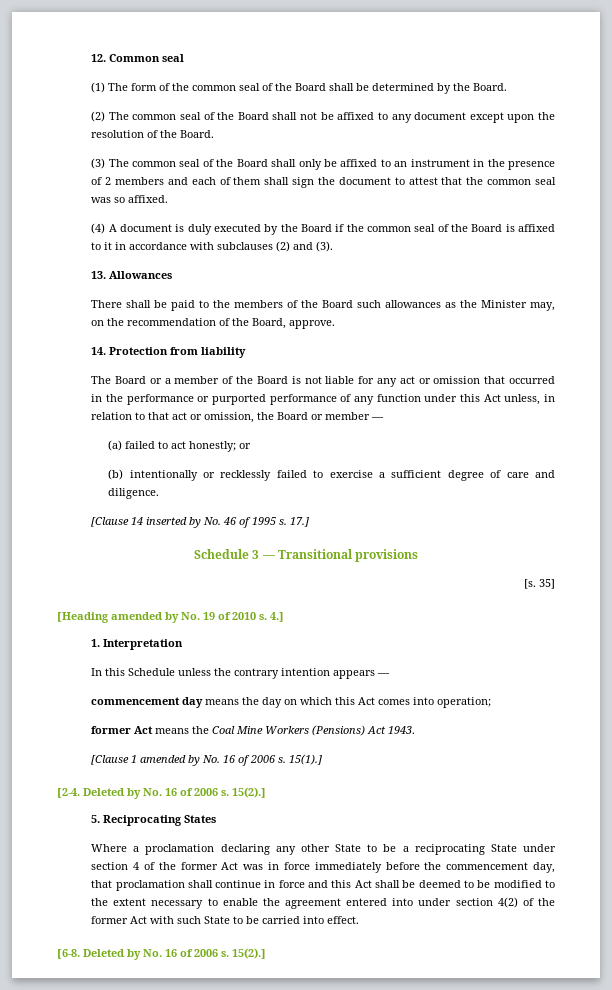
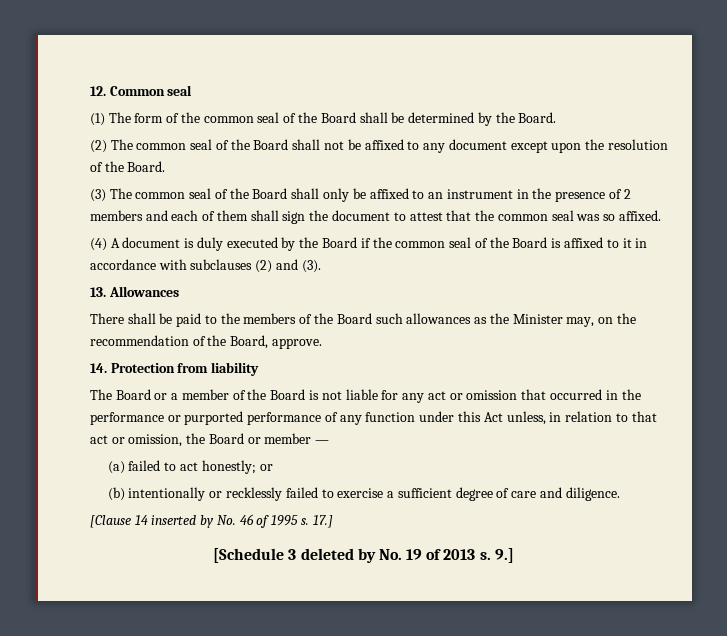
[194,549,418,562] [524,579,555,589] [57,612,284,623] [91,639,184,650] [91,668,391,679] [91,697,492,708] [91,725,416,736] [91,754,323,766] [57,787,266,799] [91,815,217,826] [91,844,557,855] [91,862,555,873] [91,880,556,891] [91,897,555,909] [91,916,360,924] [57,948,266,960] Schedule 3 — Transitional provisions // [s. 35] // [Heading amended by No. 19 of 2010 s. 4.] // 1. Interpretation // In this Schedule unless the contrary intention appears — // commencement day means the day on which this Act comes into operation; // former Act means the Coal Mine Workers (Pensions) Act 1943. // [Clause 1 amended by No. 16 of 2006 s. 15(1).] // [2-4. Deleted by No. 16 of 2006 s. 15(2).] // 5. Reciprocating States // Where a proclamation declaring any other State to be a reciprocating State under section 4 of the former Act was in force immediately before the commencement day, that proclamation shall continue in force and this Act shall be deemed to be modified to the extent necessary to enable the agreement entered into under section 4(2) of the former Act with such State to be carried into effect. // [6-8. Deleted by No. 16 of 2006 s. 15(2).] -> [213,548,514,563] [Schedule 3 deleted by No. 19 of 2013 s. 9.]

